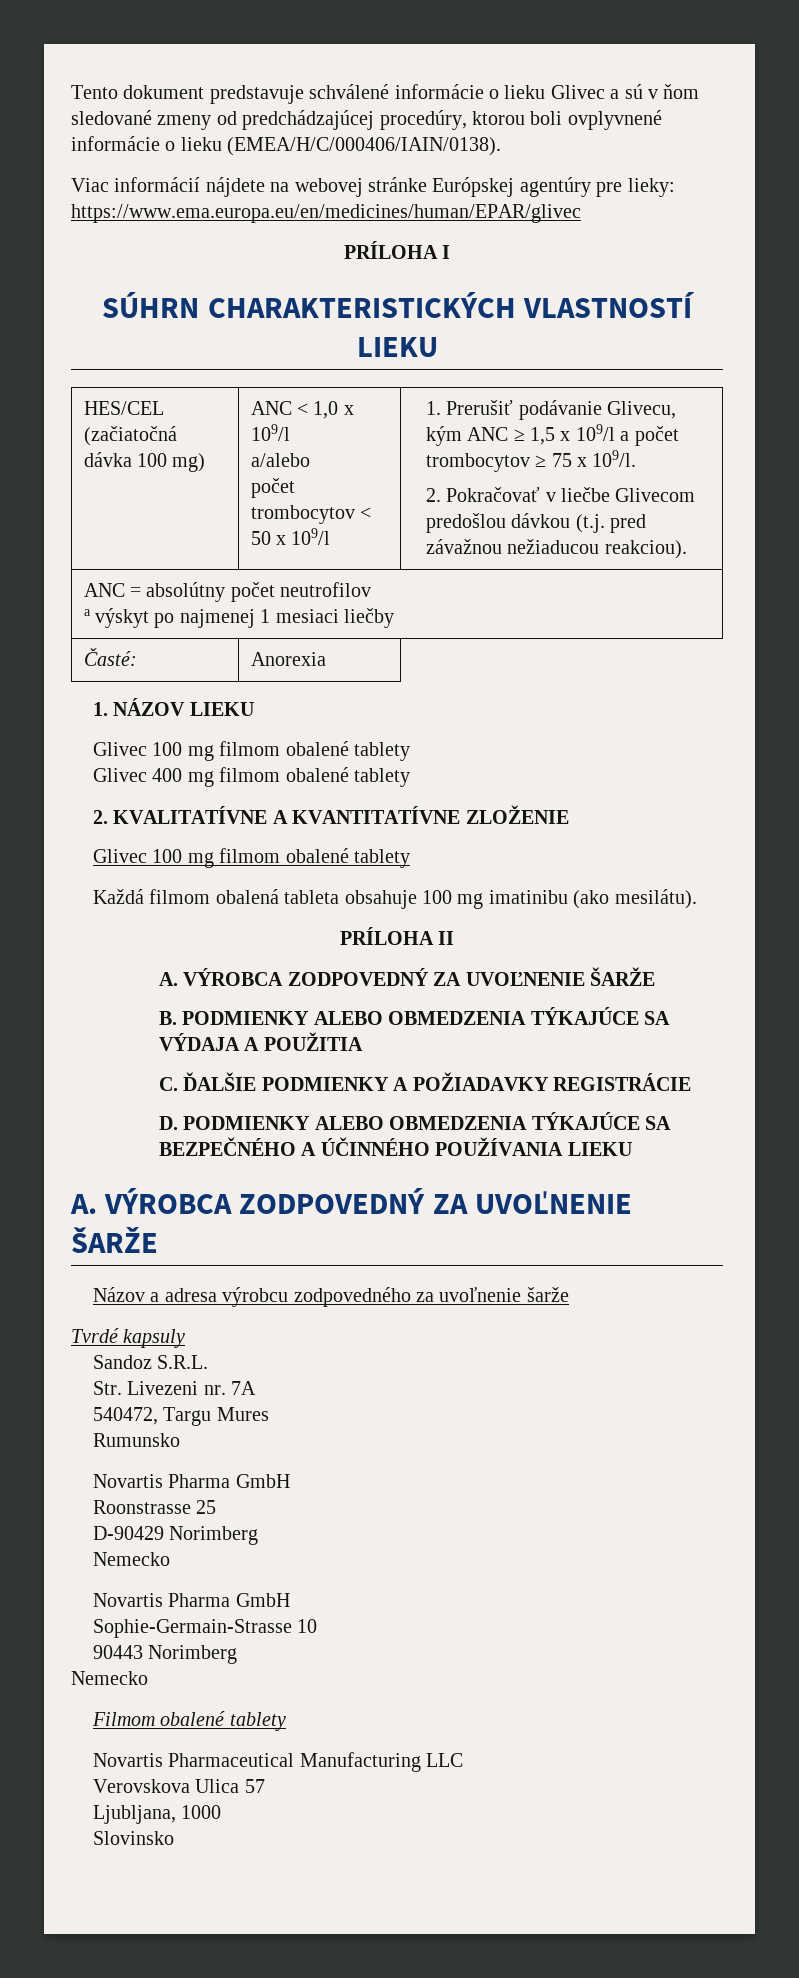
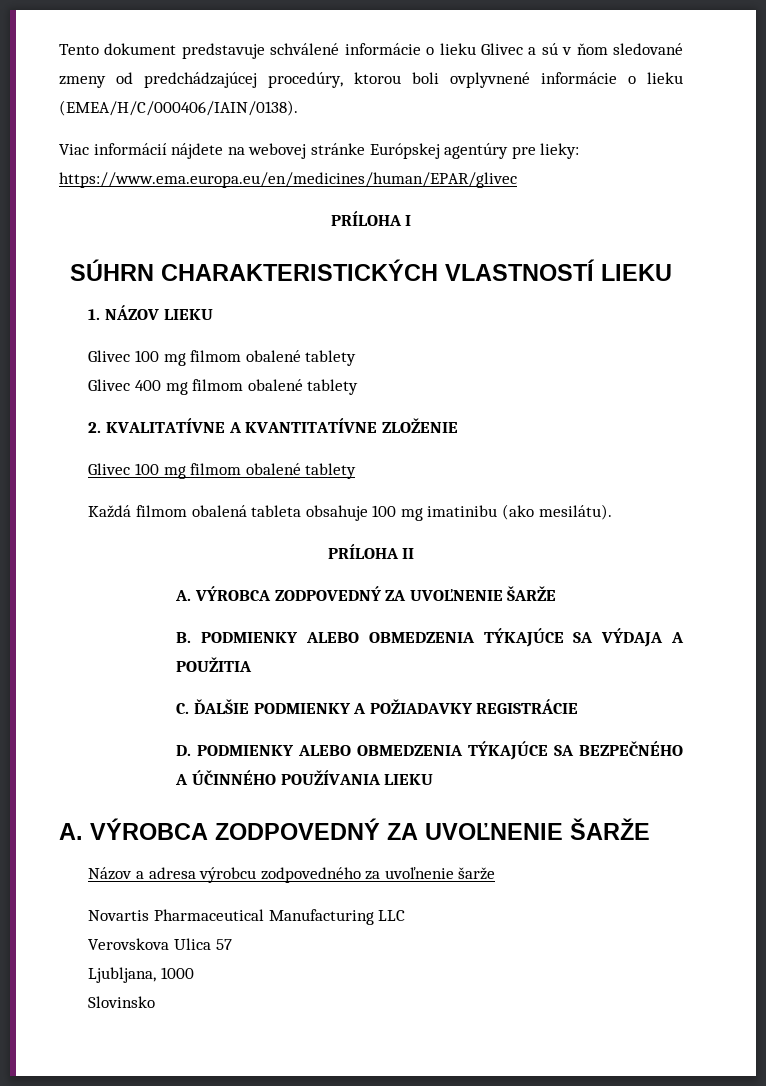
[83,401,164,415] [83,426,177,446] [83,452,206,472] [250,401,354,419] [250,424,290,441] [250,453,310,467] [250,478,295,498] [250,505,371,524] [250,528,331,545] [425,400,676,420] [425,424,679,446] [425,450,637,472] [425,487,696,502] [425,513,646,533] [425,539,687,559] [83,582,372,602] [83,608,394,628] [83,648,137,666] [250,652,326,666] // HES/CEL (začiatočná dávka 100 mg) | ANC < 1,0 x 109/l // a/alebo // počet trombocytov < 50 x 109/l | 1. Prerušiť podávanie Glivecu, kým ANC ≥ 1,5 x 109/l a počet trombocytov ≥ 75 x 109/l. // 2. Pokračovať v liečbe Glivecom predošlou dávkou (t.j. pred závažnou nežiaducou reakciou). // ANC = absolútny počet neutrofilov // a výskyt po najmenej 1 mesiaci liečby // Časté: | Anorexia -> (672, 272) none
[71,1328,186,1348] [93,1355,209,1369] [93,1381,257,1395] [93,1407,269,1426] [93,1433,181,1447] [93,1474,290,1488] [93,1500,217,1514] [93,1526,259,1545] [93,1552,171,1566] [93,1593,290,1607] [93,1619,318,1638] [93,1645,238,1664] [71,1671,148,1685] [92,1711,286,1731] // Tvrdé kapsuly // Sandoz S.R.L. // Str. Livezeni nr. 7A // 540472, Targu Mures // Rumunsko // Novartis Pharma GmbH // Roonstrasse 25 // D-90429 Norimberg // Nemecko // Novartis Pharma GmbH // Sophie-Germain-Strasse 10 // 90443 Norimberg // Nemecko // Filmom obalené tablety -> (496, 873) none

